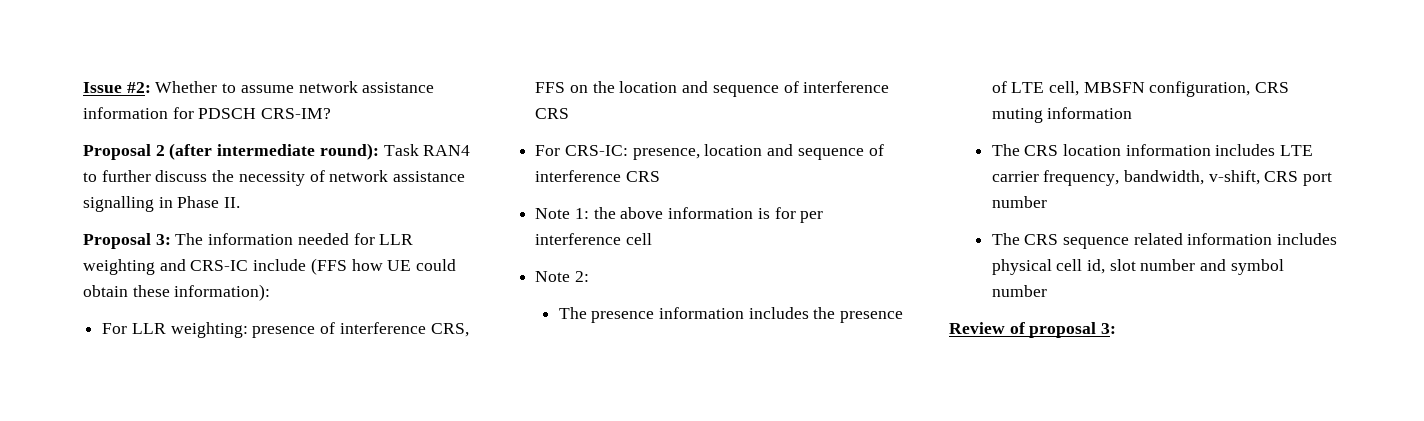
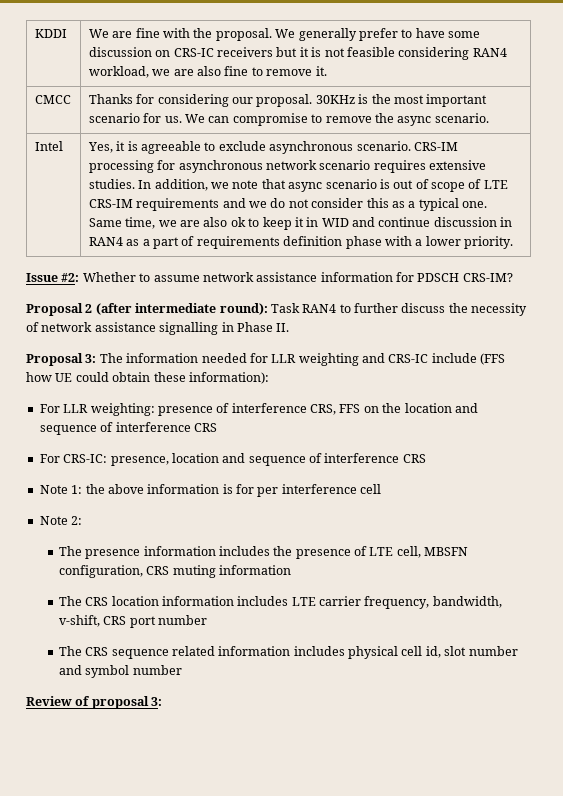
(83, 87) none -> [34,29,67,38] [88,28,481,41] [88,47,507,60] [88,66,327,78] [34,95,71,104] [88,94,488,107] [88,113,489,126] [34,141,63,151] [87,141,458,154] [88,160,487,173] [88,179,508,192] [88,198,488,211] [88,217,513,230] [88,236,514,249] KDDI | We are fine with the proposal. We generally prefer to have some discussion on CRS-IC receivers but it is not feasible considering RAN4 workload, we are also fine to remove it. // CMCC | Thanks for considering our proposal. 30KHz is the most important scenario for us. We can compromise to remove the async scenario. // Intel | Yes, it is agreeable to exclude asynchronous scenario. CRS-IM processing for asynchronous network scenario requires extensive studies. In addition, we note that async scenario is out of scope of LTE CRS-IM requirements and we do not consider this as a typical one. Same time, we are also ok to keep it in WID and continue discussion in RAN4 as a part of requirements definition phase with a lower priority. //

